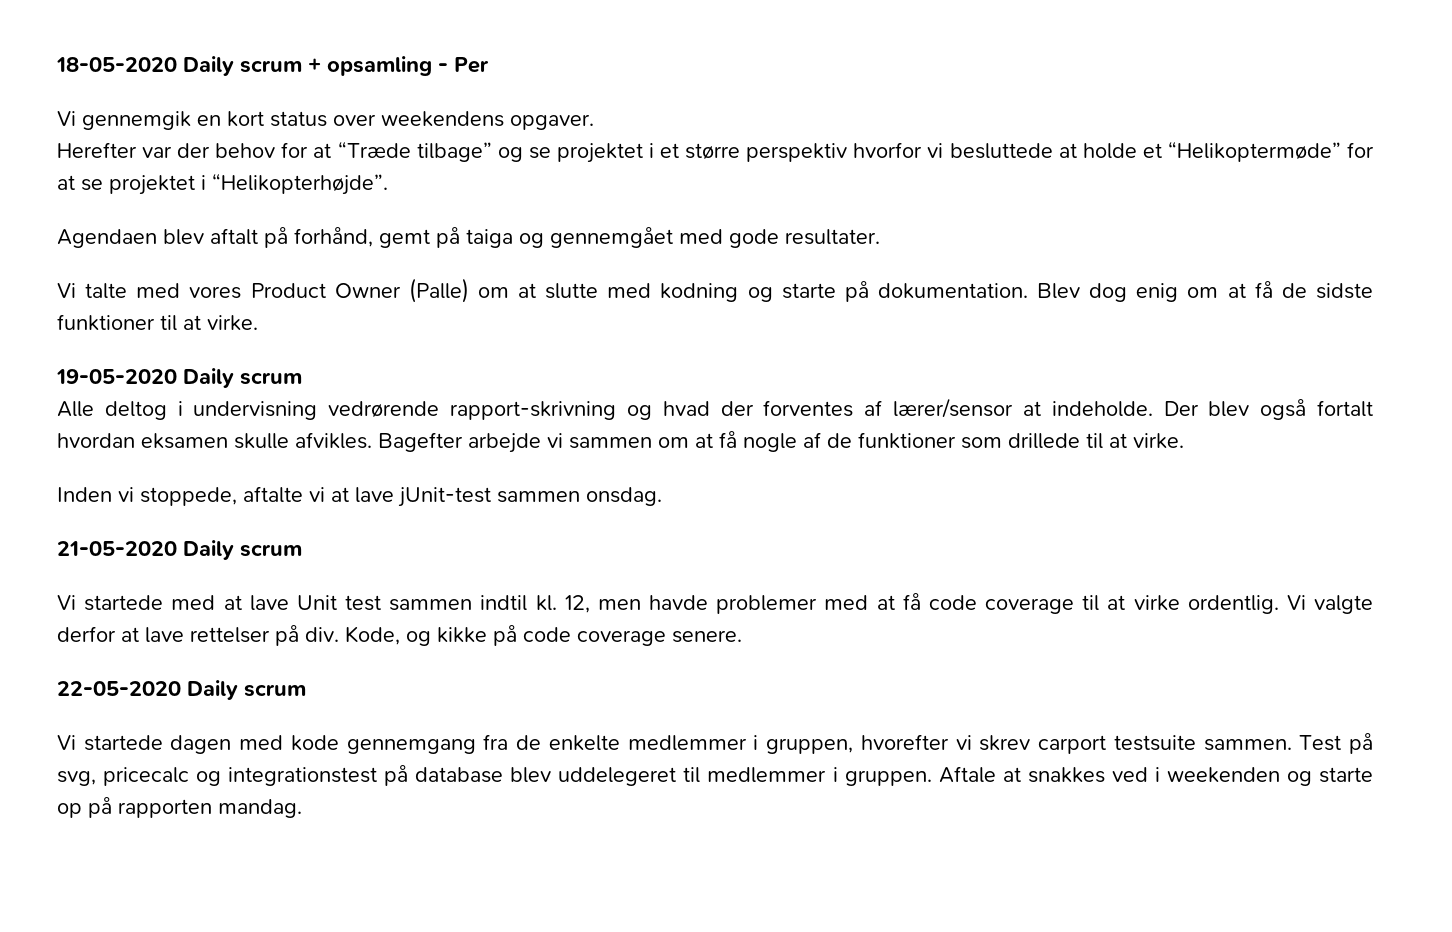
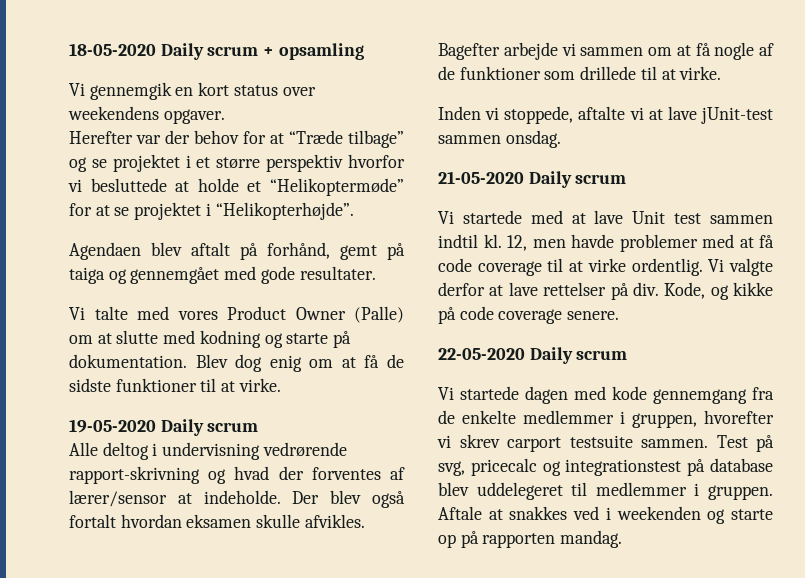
[438,57,489,73] - Per -> (364, 51) none

